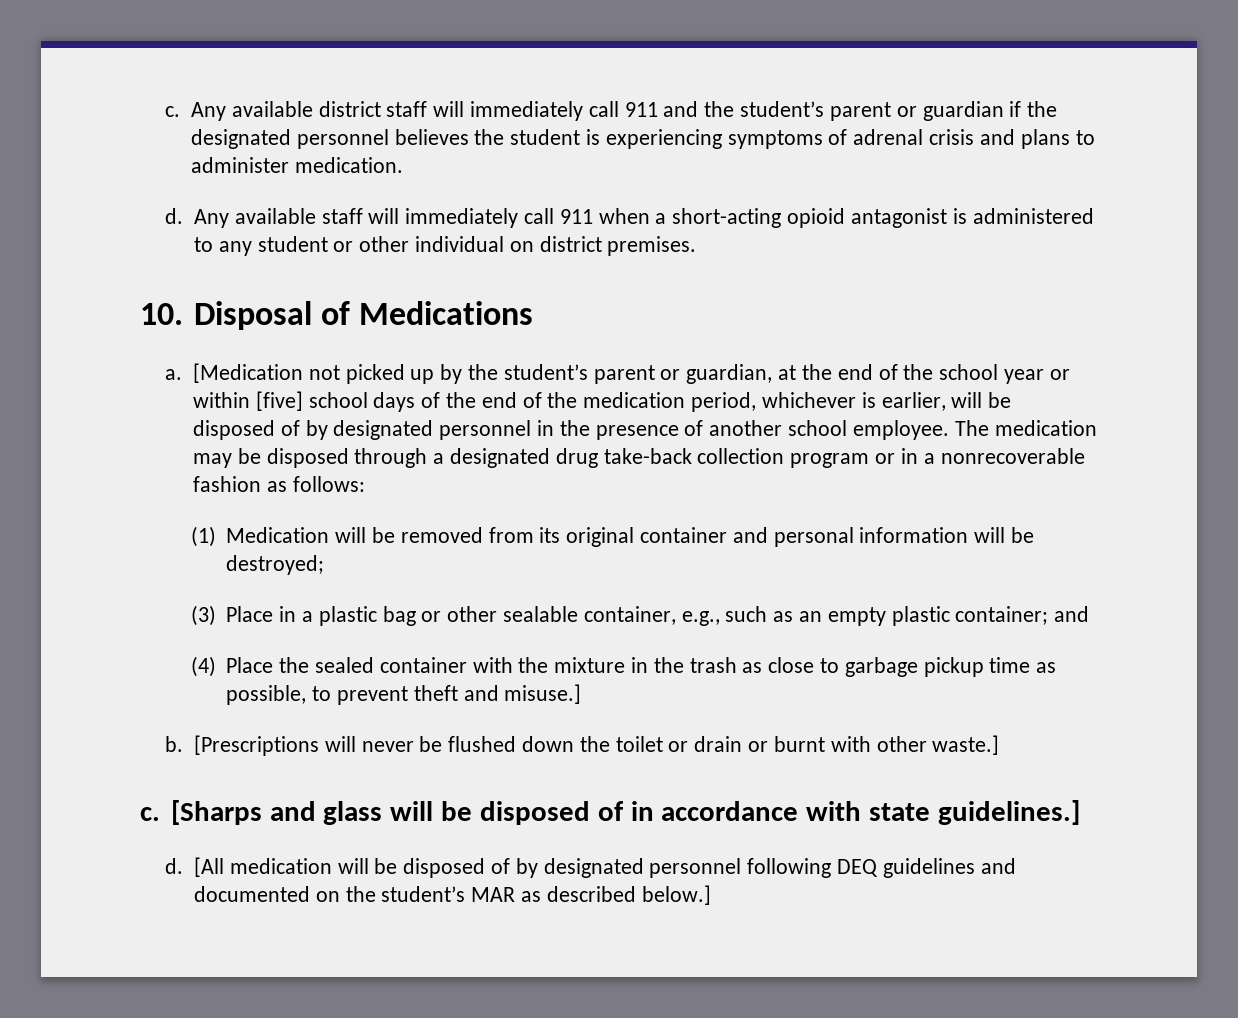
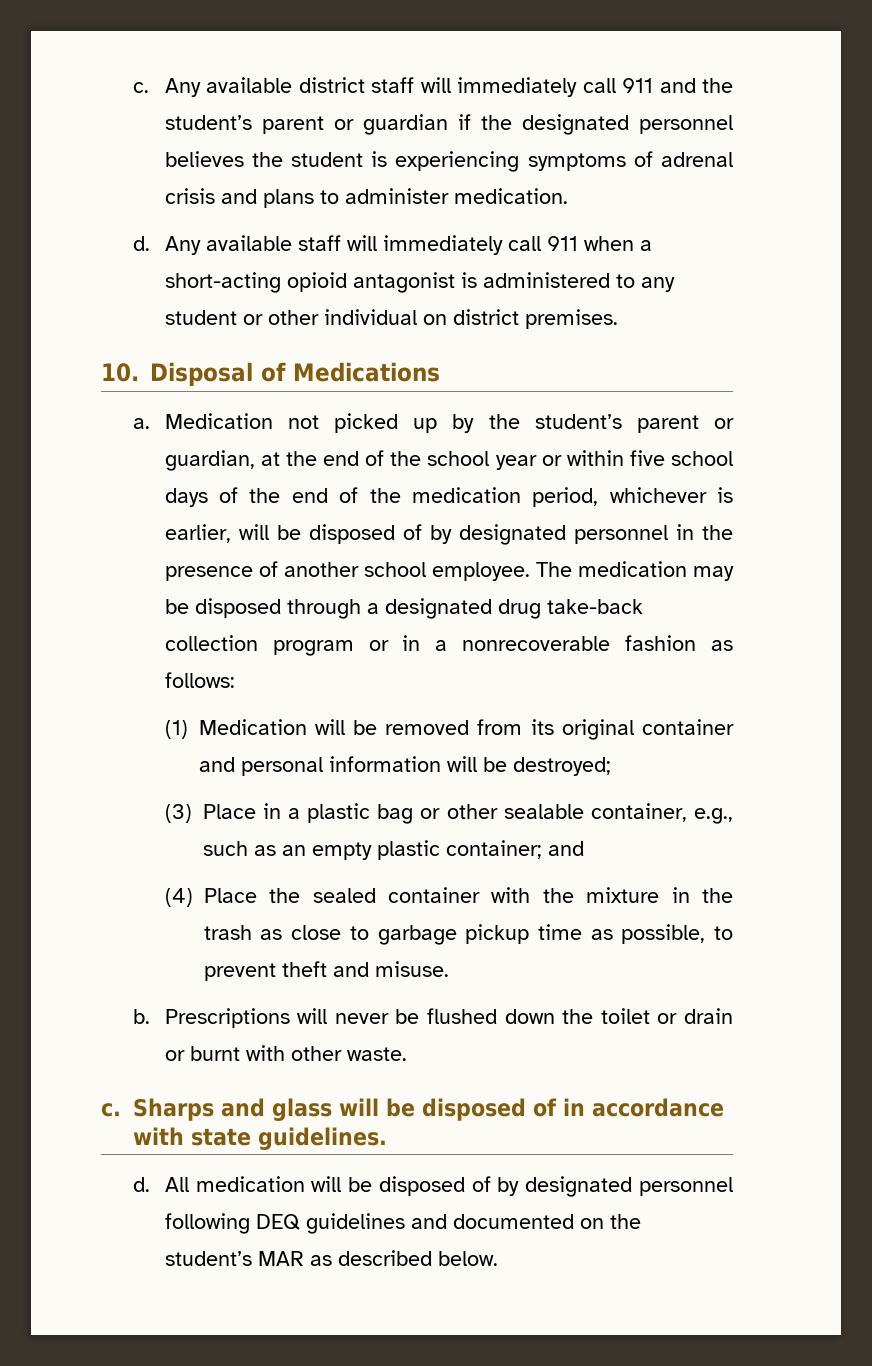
[193,363,304,383] [Medication -> [164,413,273,429] Medication
[255,391,303,411] [five] -> [629,450,665,466] five
[504,684,582,704] misuse.] -> [374,961,449,977] misuse.
[194,735,320,756] [Prescriptions -> [164,1008,290,1028] Prescriptions
[932,735,1000,755] [140,800,262,825] waste.] // c. [Sharps -> [346,1047,407,1061] [101,1098,214,1121] waste. // c. Sharps
[937,800,1080,825] [165,857,225,877] guidelines.] // d. [All -> [257,1127,387,1150] [132,1177,189,1192] guidelines. // d. All
[641,885,711,905] below.] -> [437,1251,498,1266] below.

